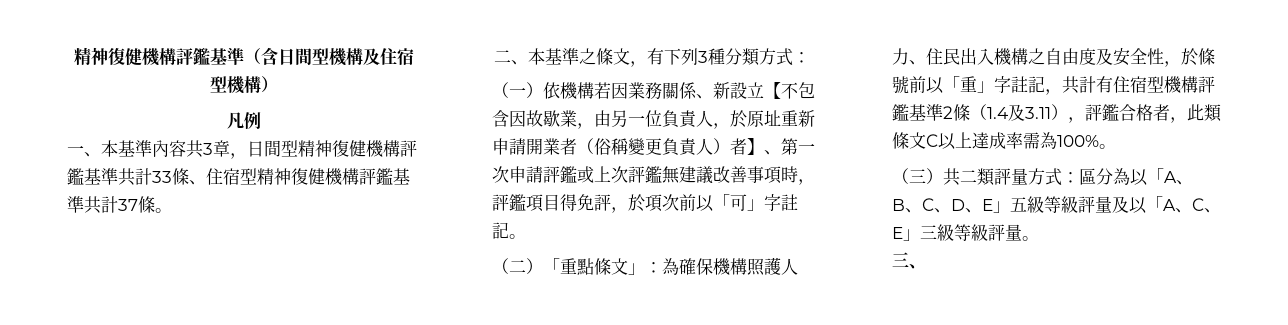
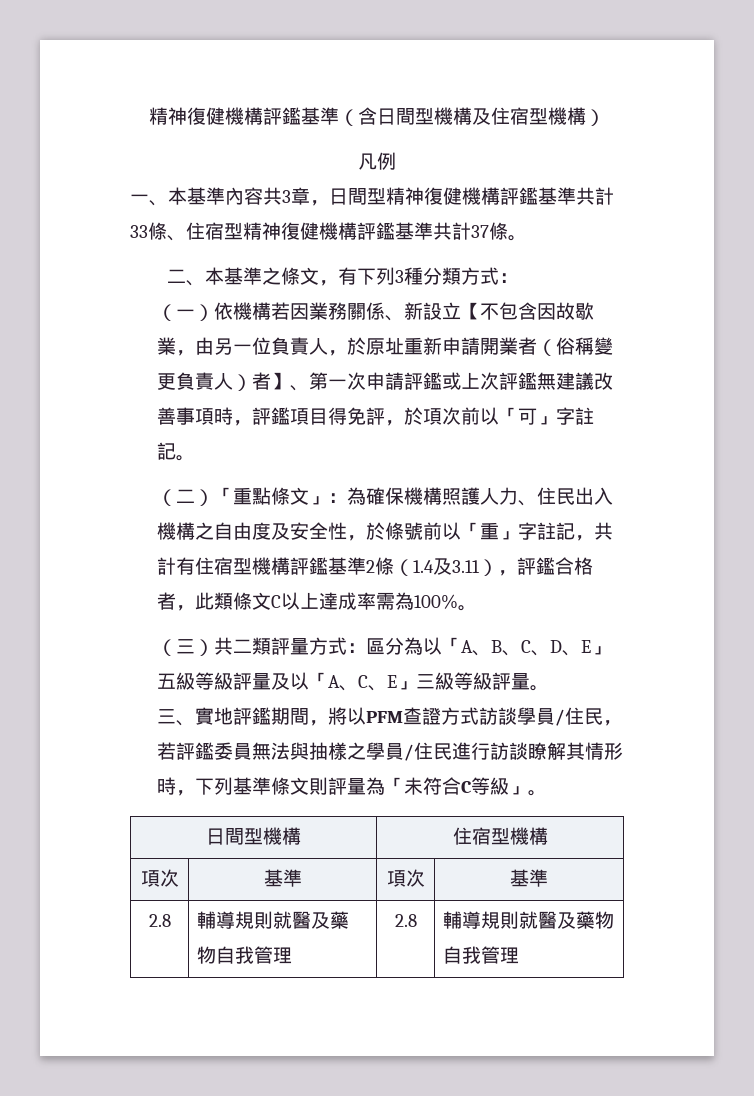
(926, 266) none -> [194,707,622,726] [156,742,623,761] [156,777,547,796] [206,827,301,845] [452,827,548,845] [140,869,179,887] [263,869,302,887] [386,869,425,887] [510,869,548,887] [148,914,171,927] [197,911,350,929] [197,946,293,964] [394,914,417,927] [443,911,615,929] [443,946,520,964] 實地評鑑期間，將以PFM查證方式訪談學員/住民，若評鑑委員無法與抽樣之學員/住民進行訪談瞭解其情形時，下列基準條文則評量為「未符合C等級」。 // 日間型機構 | 住宿型機構 // 項次 | 基準 | 項次 | 基準 // 2.8 | 輔導規則就醫及藥物自我管理 | 2.8 | 輔導規則就醫及藥物自我管理

